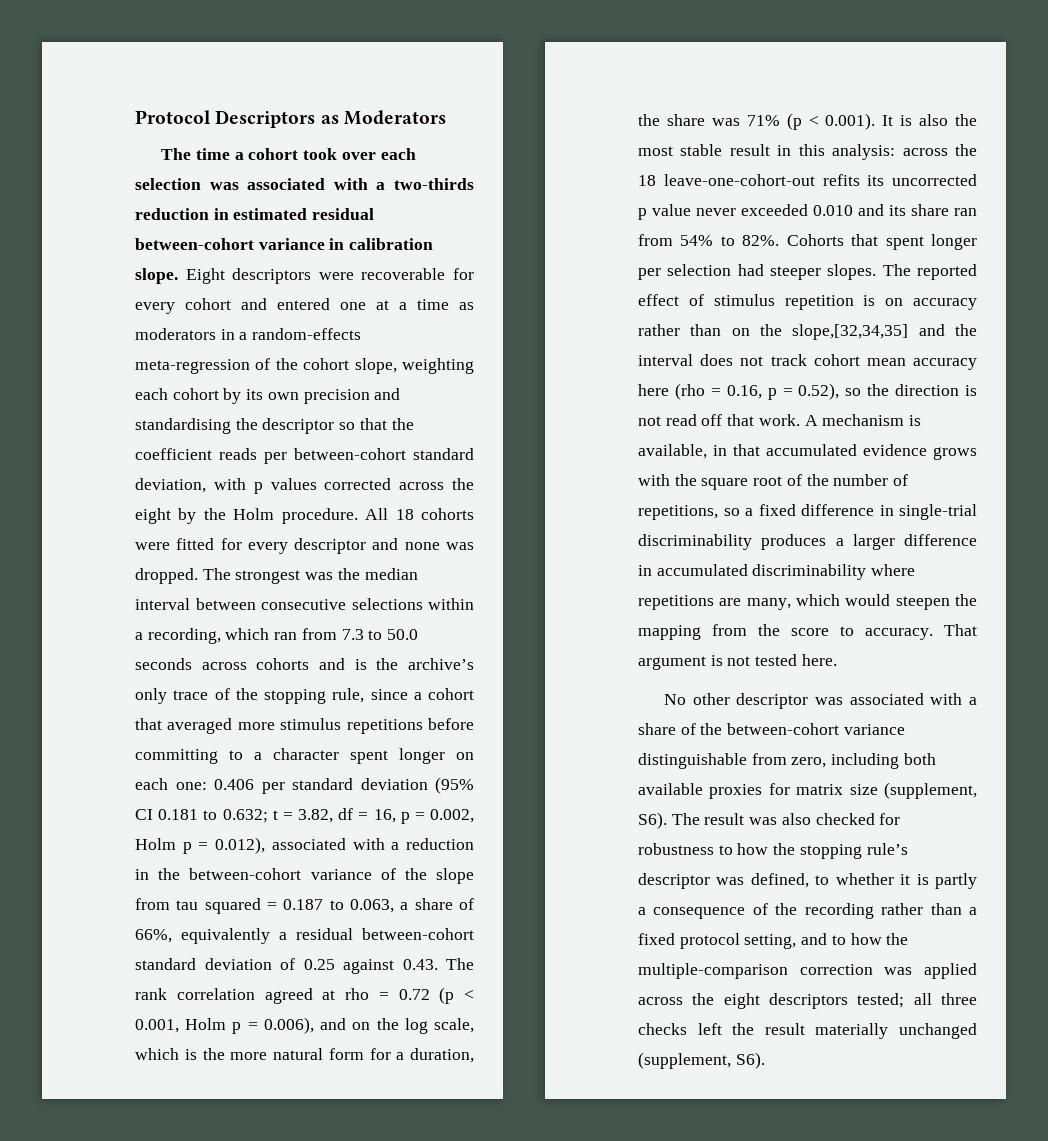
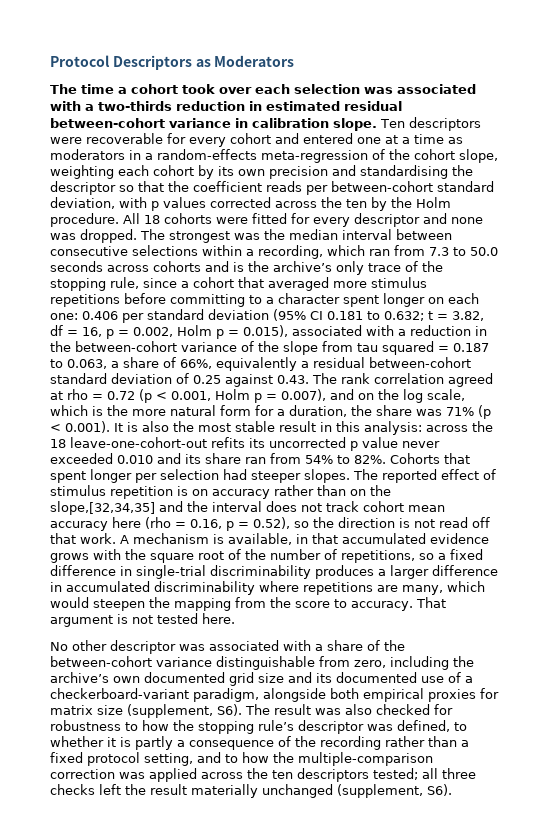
[185,268,225,284] Eight -> [380,119,405,128] Ten
[135,508,171,524] eight -> [346,199,367,208] ten
[215,837,266,854] 0.012), -> [243,325,288,337] 0.015),
[263,1017,314,1034] 0.006), -> [281,389,326,401] 0.007),
[903,753,936,765] [638,783,703,795] both available -> [453,656,474,667] [50,672,473,686] [50,688,424,702] the archive’s own documented grid size and its documented use of a checkerboard-variant paradigm, alongside both empirical
[723,993,760,1009] eight -> [272,770,293,779] ten

